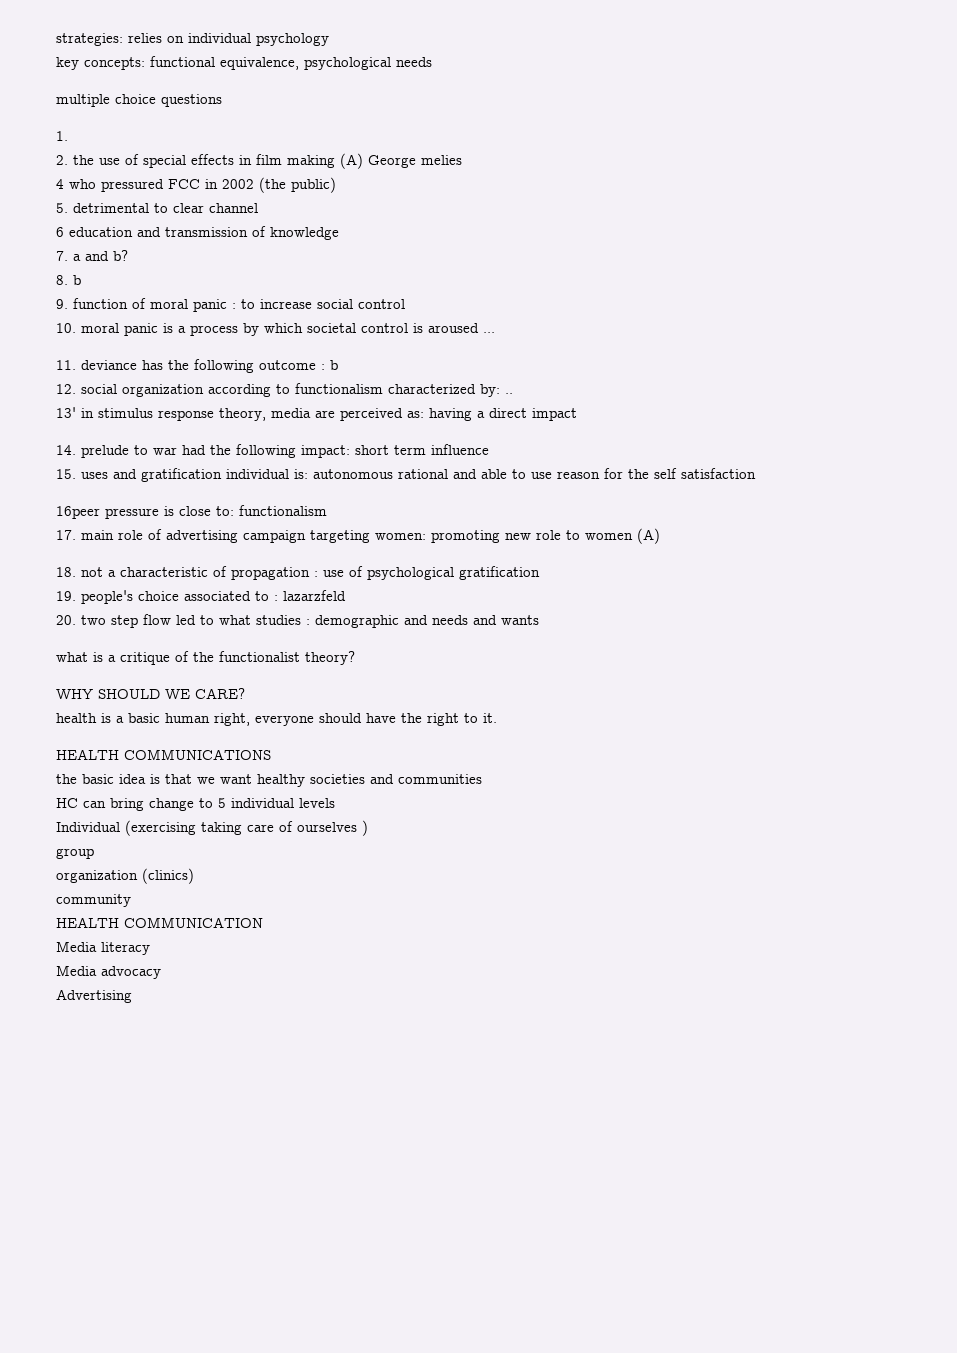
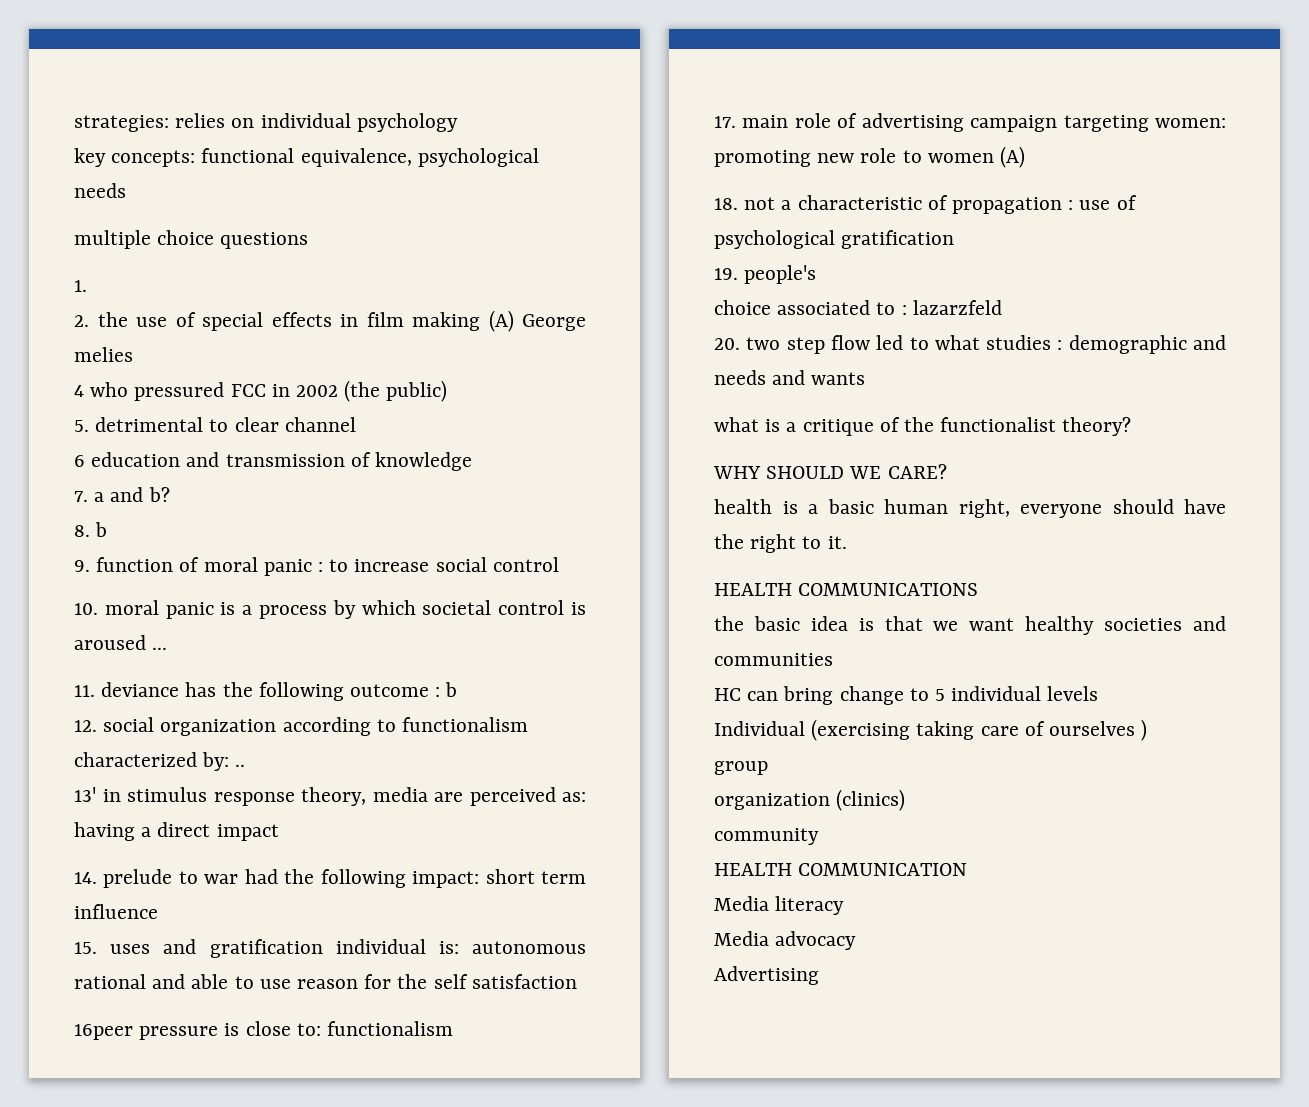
(133, 597) none -> (817, 274) //

